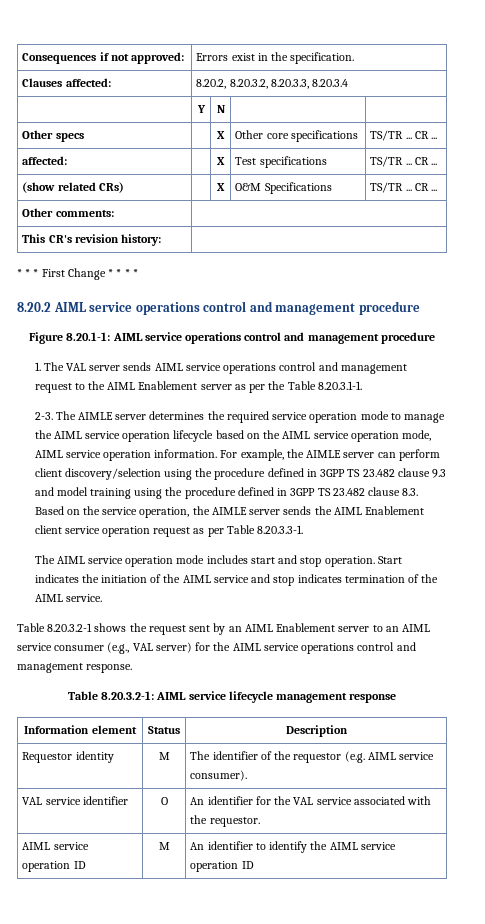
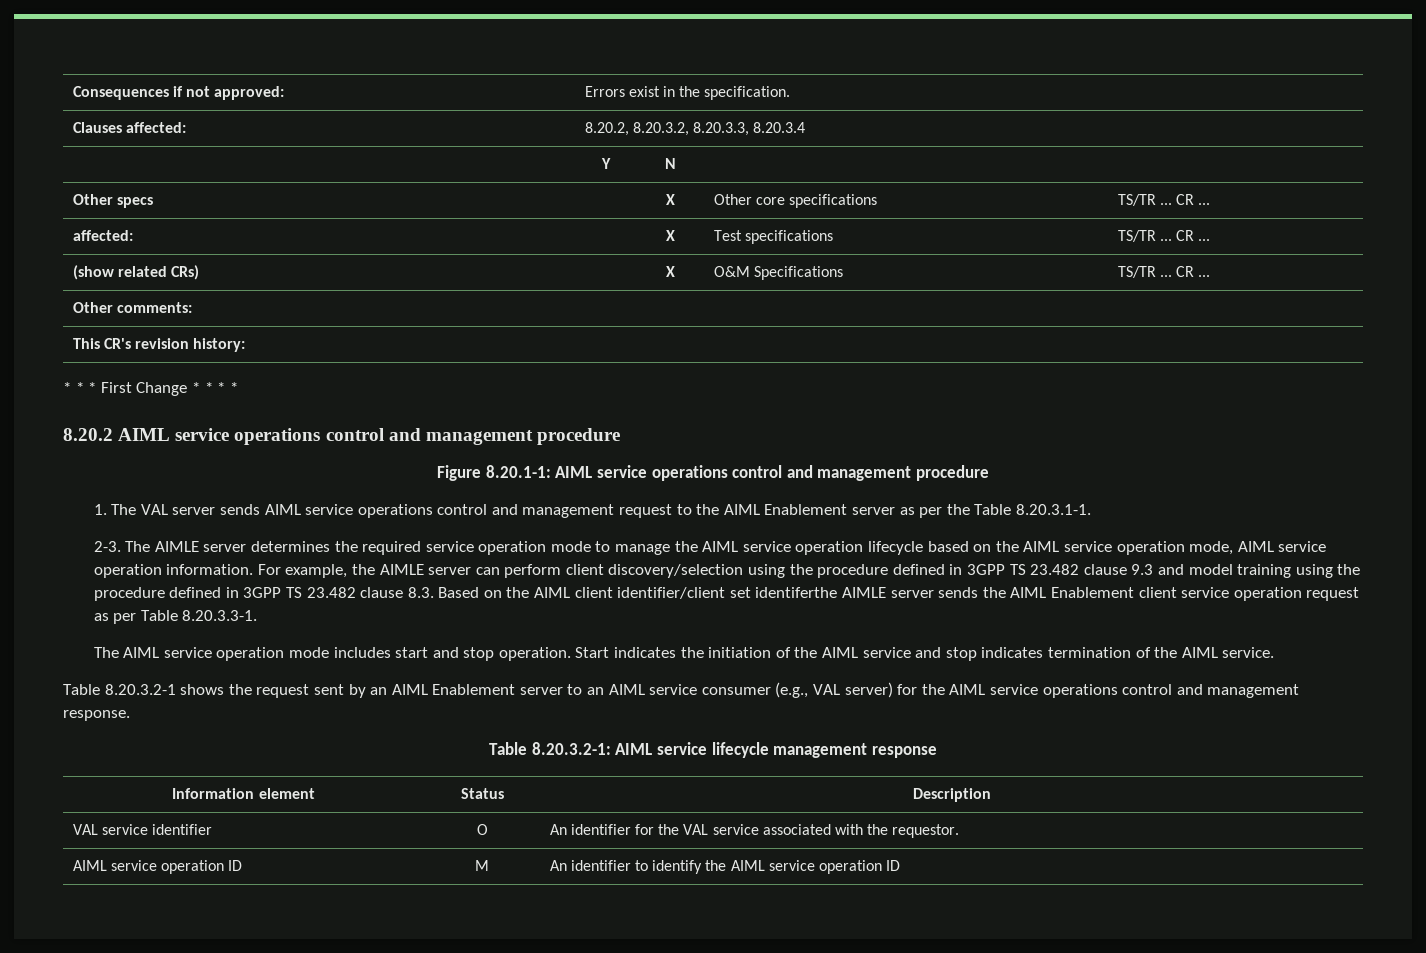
[102,506,210,518] service operation, the -> [534,587,838,599] AIML client identifier/client set identiferthe
[22,751,114,763] [158,752,170,760] [190,751,435,763] [190,770,248,781] // Requestor identity | M | The identifier of the requestor (e.g. AIML service consumer). -> (991, 795) none

